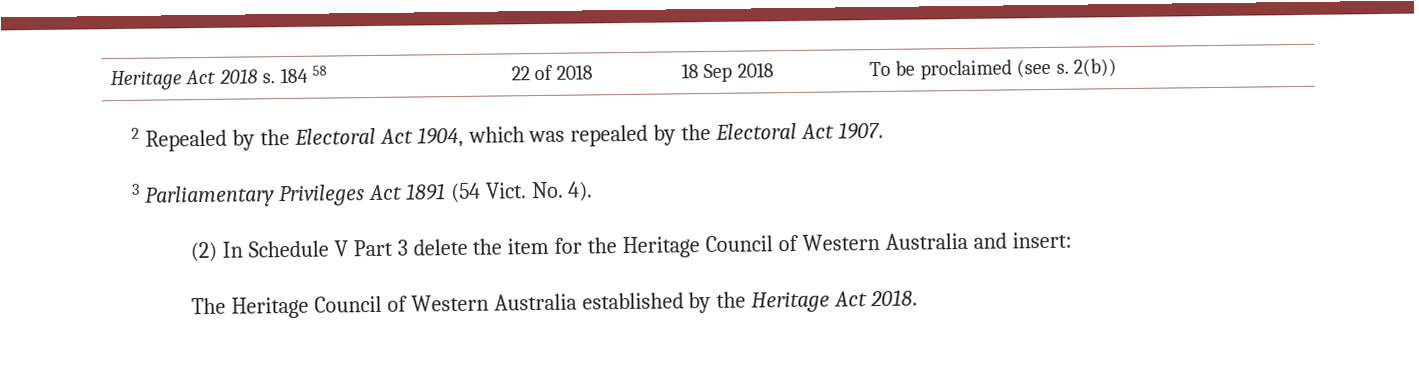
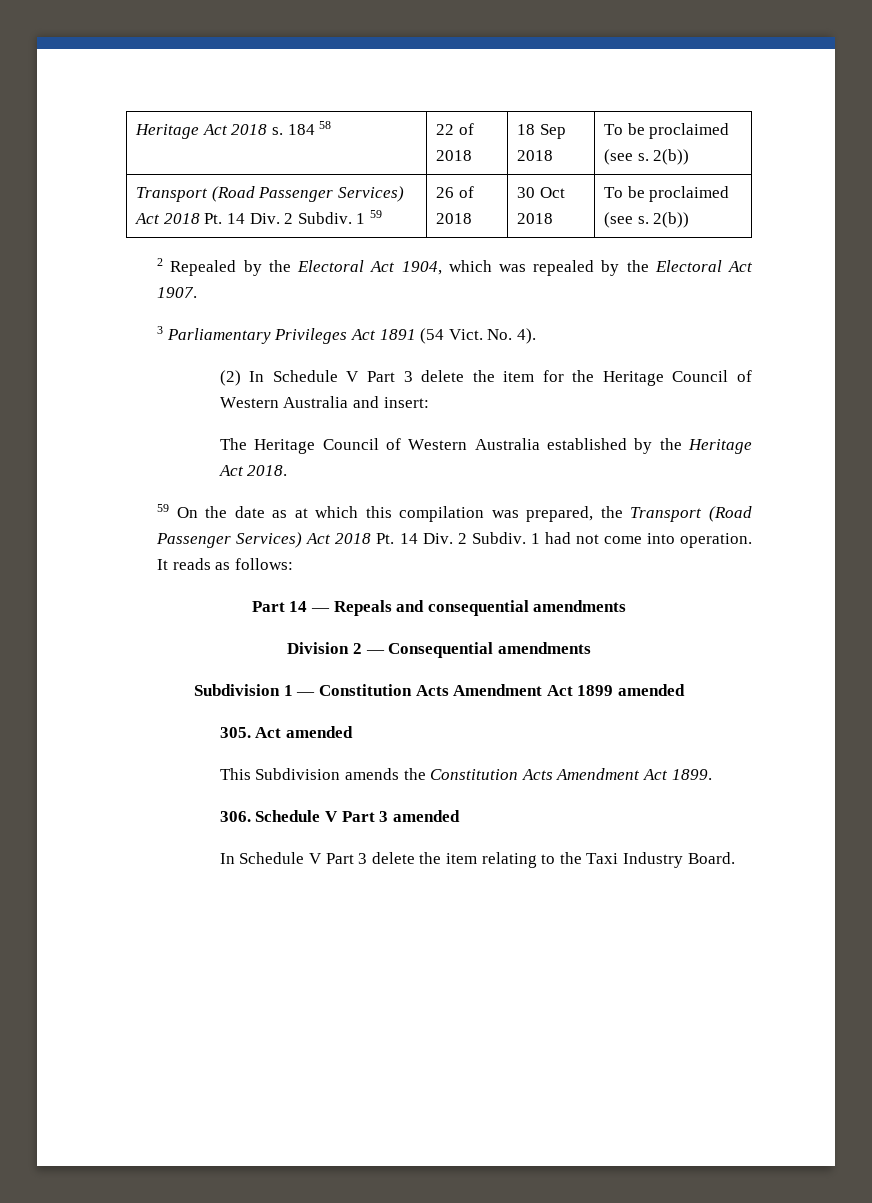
(1118, 67) none -> [136,186,404,202] [135,210,382,224] [436,186,474,198] [436,213,473,224] [517,187,565,198] [517,213,554,224] [604,186,730,202] [604,212,690,228] // Transport (Road Passenger Services) Act 2018 Pt. 14 Div. 2 Subdiv. 1 59 | 26 of 2018 | 30 Oct 2018 | To be proclaimed (see s. 2(b))
(919, 298) none -> [157,504,752,522] [156,532,752,548] [157,558,294,570] [251,600,627,616] [287,642,591,658] [194,684,685,696] [219,726,354,738] [219,768,712,780] [219,810,460,822] [219,852,735,868] // 59 On the date as at which this compilation was prepared, the Transport (Road Passenger Services) Act 2018 Pt. 14 Div. 2 Subdiv. 1 had not come into operation. It reads as follows: // Part 14 — Repeals and consequential amendments // Division 2 — Consequential amendments // Subdivision 1 — Constitution Acts Amendment Act 1899 amended // 305. Act amended // This Subdivision amends the Constitution Acts Amendment Act 1899. // 306. Schedule V Part 3 amended // In Schedule V Part 3 delete the item relating to the Taxi Industry Board.

